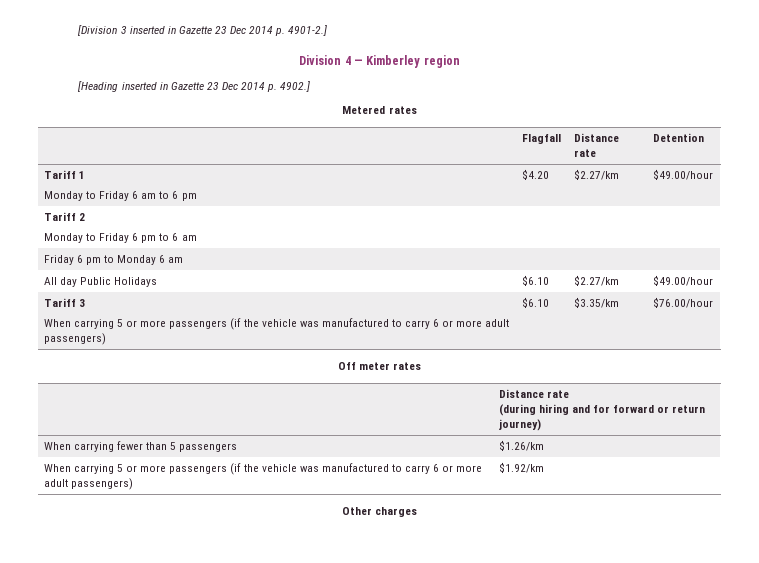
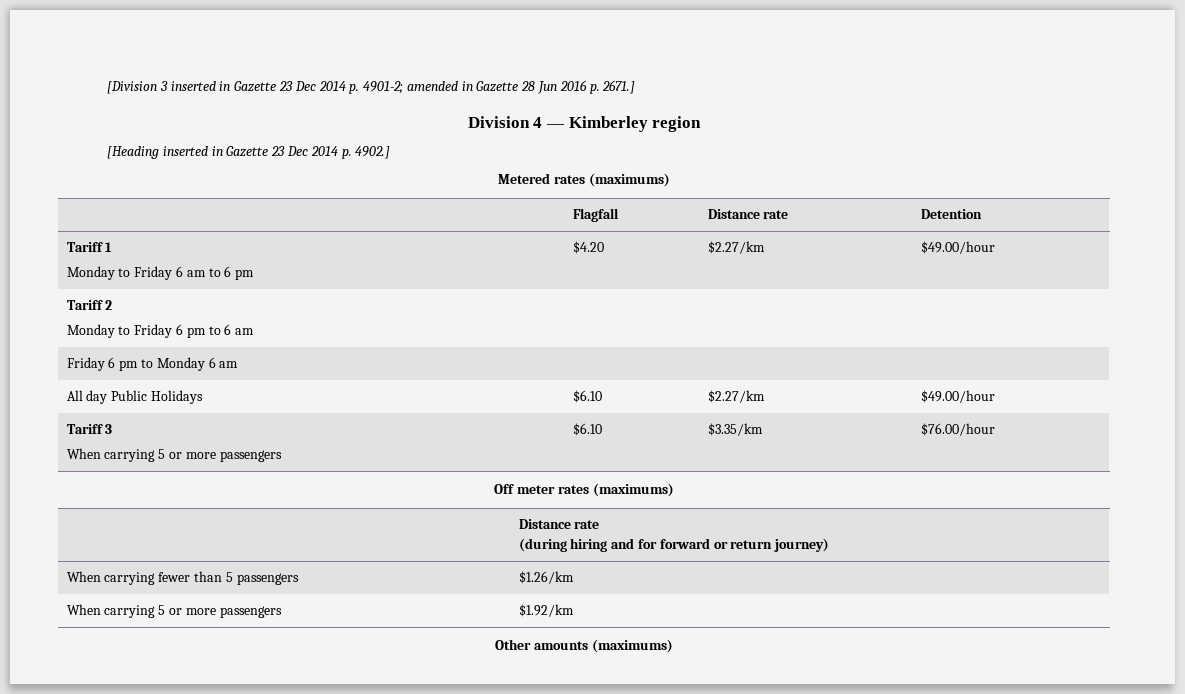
[288,25,328,36] 4901-2.] -> [363,80,636,94] 4901-2; amended in Gazette 28 Jun 2016 p. 2671.]
(417, 110) none -> [588,173,670,187] (maximums)
[230,318,510,330] [43,333,106,345] (if the vehicle was manufactured to carry 6 or more adult passengers) -> (282, 456) none
(422, 366) none -> [592,483,674,497] (maximums)
[230,463,483,475] [43,478,133,490] (if the vehicle was manufactured to carry 6 or more adult passengers) -> (282, 612) none
[375,507,418,517] charges -> [534,639,673,653] amounts (maximums)

